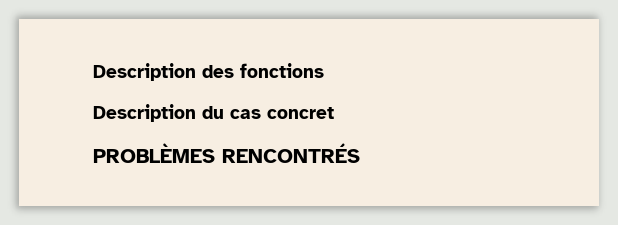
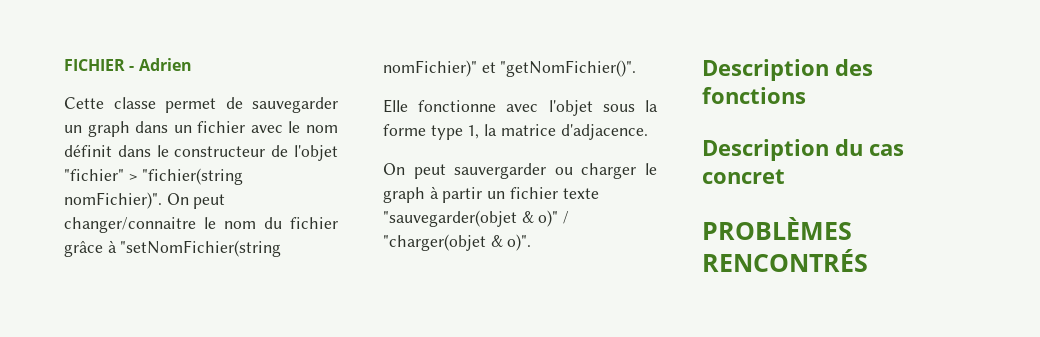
(93, 72) none -> [64,58,192,71] [64,97,338,113] [64,121,338,137] [64,144,338,161] [64,168,244,185] [64,192,226,209] [64,217,338,233] [64,240,282,257] [383,60,637,77] [383,99,658,116] [383,124,648,140] [383,163,657,179] [383,186,599,203] [383,210,570,227] [383,234,532,251] FICHIER - Adrien // Cette classe permet de sauvegarder un graph dans un fichier avec le nom définit dans le constructeur de l'objet "fichier" > "fichier(string nomFichier)". On peut changer/connaitre le nom du fichier grâce à "setNomFichier(string nomFichier)" et "getNomFichier()". // Elle fonctionne avec l'objet sous la forme type 1, la matrice d'adjacence. // On peut sauvergarder ou charger le graph à partir un fichier texte "sauvegarder(objet & o)" / "charger(objet & o)". //

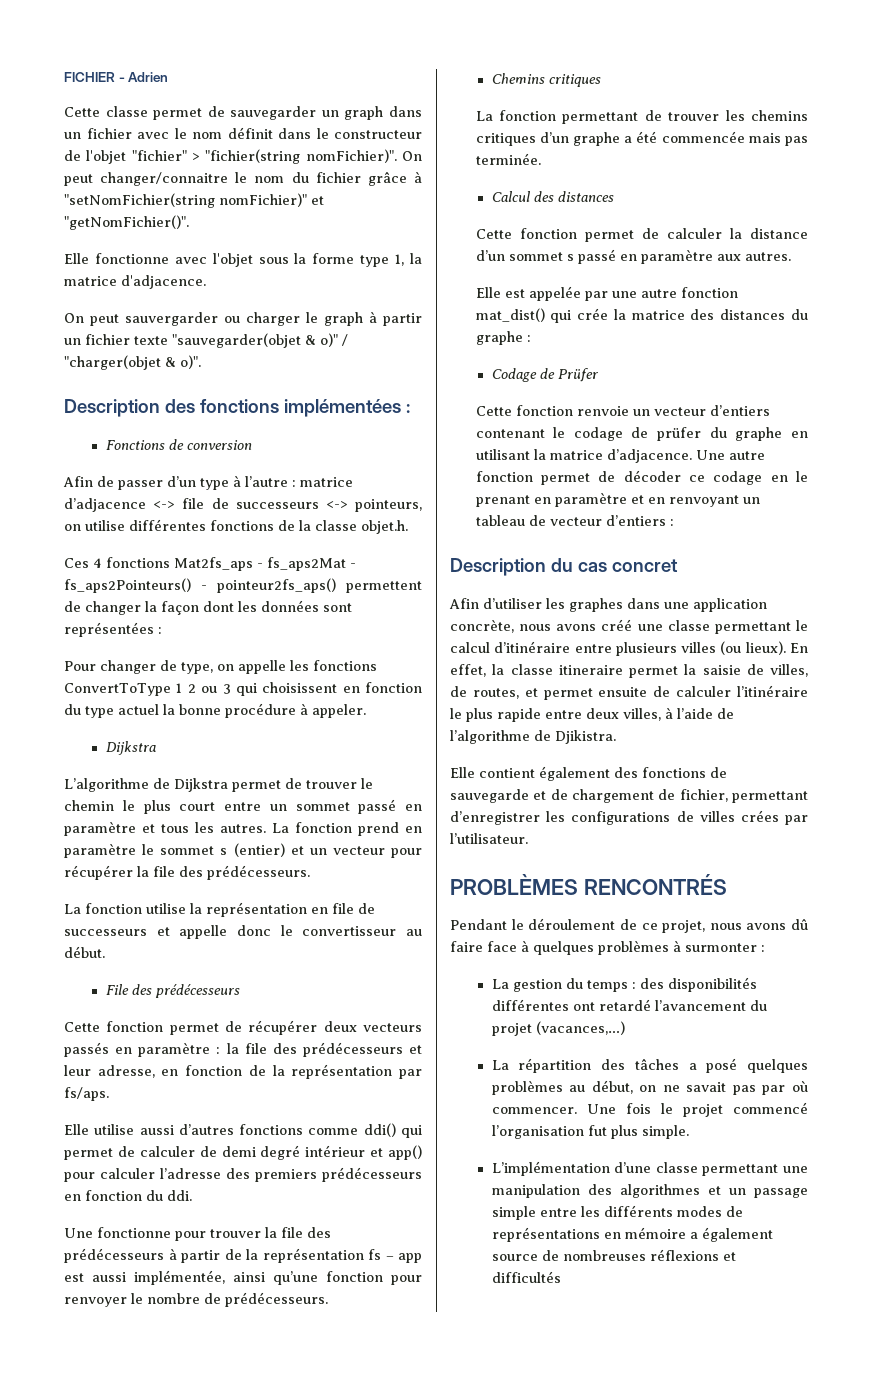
[702,139,904,161] [702,169,785,184] [702,217,852,240] [702,249,868,272] // Description du cas concret // PROBLÈMES RENCONTRÉS -> [283,399,410,417] [105,439,252,450] [63,475,353,490] [64,498,422,512] [64,519,408,534] [64,557,356,571] [64,578,422,593] [64,600,352,615] [64,622,162,637] [64,660,377,674] [64,682,422,696] [64,703,366,718] [105,741,156,755] [64,778,373,792] [64,799,422,814] [64,821,422,836] [64,843,422,858] [64,865,310,880] [64,902,375,917] [64,925,422,939] [64,946,105,958] [105,984,240,998] [64,1020,422,1035] [64,1042,422,1057] [64,1064,423,1079] [64,1087,109,1101] [64,1123,422,1138] [64,1145,422,1160] [64,1167,422,1182] [64,1190,192,1201] [64,1227,331,1241] [64,1248,422,1263] [64,1270,422,1285] [64,1292,328,1307] [491,73,601,87] [475,110,808,124] [475,131,808,146] [475,153,541,165] [491,191,614,202] [475,228,808,242] [475,249,791,264] [475,286,738,301] [475,308,808,323] [475,331,531,345] [491,368,599,382] [475,405,770,416] [475,427,808,441] [475,449,765,463] [475,470,808,485] [475,492,760,507] [475,515,674,526] [450,558,678,576] [449,598,767,612] [450,619,808,634] [450,641,808,656] [450,664,808,678] [450,685,808,700] [450,707,734,722] [450,730,616,744] [450,766,727,781] [450,789,808,803] [450,810,808,825] [450,833,528,844] [450,874,727,895] [450,918,808,933] [450,940,765,955] [491,977,757,992] [491,999,767,1011] [491,1021,625,1036] [491,1058,808,1073] [491,1080,808,1095] [491,1102,808,1117] [491,1125,689,1139] [491,1161,808,1176] [491,1184,808,1198] [491,1205,743,1220] [491,1227,773,1242] [491,1249,736,1261] [491,1271,561,1283] implémentées : // Fonctions de conversion // Afin de passer d’un type à l’autre : matrice d’adjacence <-> file de successeurs <-> pointeurs, on utilise différentes fonctions de la classe objet.h. // Ces 4 fonctions Mat2fs_aps - fs_aps2Mat - fs_aps2Pointeurs() - pointeur2fs_aps() permettent de changer la façon dont les données sont représentées : // Pour changer de type, on appelle les fonctions ConvertToType 1 2 ou 3 qui choisissent en fonction du type actuel la bonne procédure à appeler. // Dijkstra // L’algorithme de Dijkstra permet de trouver le chemin le plus court entre un sommet passé en paramètre et tous les autres. La fonction prend en paramètre le sommet s (entier) et un vecteur pour récupérer la file des prédécesseurs. // La fonction utilise la représentation en file de successeurs et appelle donc le convertisseur au début. // File des prédécesseurs // Cette fonction permet de récupérer deux vecteurs passés en paramètre : la file des prédécesseurs et leur adresse, en fonction de la représentation par fs/aps. // Elle utilise aussi d’autres fonctions comme ddi() qui permet de calculer de demi degré intérieur et app() pour calculer l’adresse des premiers prédécesseurs en fonction du ddi. // Une fonctionne pour trouver la file des prédécesseurs à partir de la représentation fs – app est aussi implémentée, ainsi qu’une fonction pour renvoyer le nombre de prédécesseurs. // Chemins critiques // La fonction permettant de trouver les chemins critiques d’un graphe a été commencée mais pas terminée. // Calcul des distances // Cette fonction permet de calculer la distance d’un sommet s passé en paramètre aux autres. // Elle est appelée par une autre fonction mat_dist() qui crée la matrice des distances du graphe : // Codage de Prüfer // Cette fonction renvoie un vecteur d’entiers contenant le codage de prüfer du graphe en utilisant la matrice d’adjacence. Une autre fonction permet de décoder ce codage en le prenant en paramètre et en renvoyant un tableau de vecteur d’entiers : // Description du cas concret // Afin d’utiliser les graphes dans une application concrète, nous avons créé une classe permettant le calcul d’itinéraire entre plusieurs villes (ou lieux). En effet, la classe itineraire permet la saisie de villes, de routes, et permet ensuite de calculer l’itinéraire le plus rapide entre deux villes, à l’aide de l’algorithme de Djikistra. // Elle contient également des fonctions de sauvegarde et de chargement de fichier, permettant d’enregistrer les configurations de villes crées par l’utilisateur. // PROBLÈMES RENCONTRÉS // Pendant le déroulement de ce projet, nous avons dû faire face à quelques problèmes à surmonter : // La gestion du temps : des disponibilités différentes ont retardé l’avancement du projet (vacances,…) // La répartition des tâches a posé quelques problèmes au début, on ne savait pas par où commencer. Une fois le projet commencé l’organisation fut plus simple. // L’implémentation d’une classe permettant une manipulation des algorithmes et un passage simple entre les différents modes de représentations en mémoire a également source de nombreuses réflexions et difficultés

